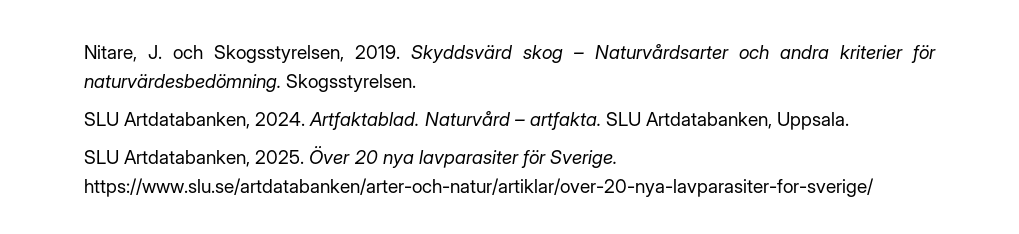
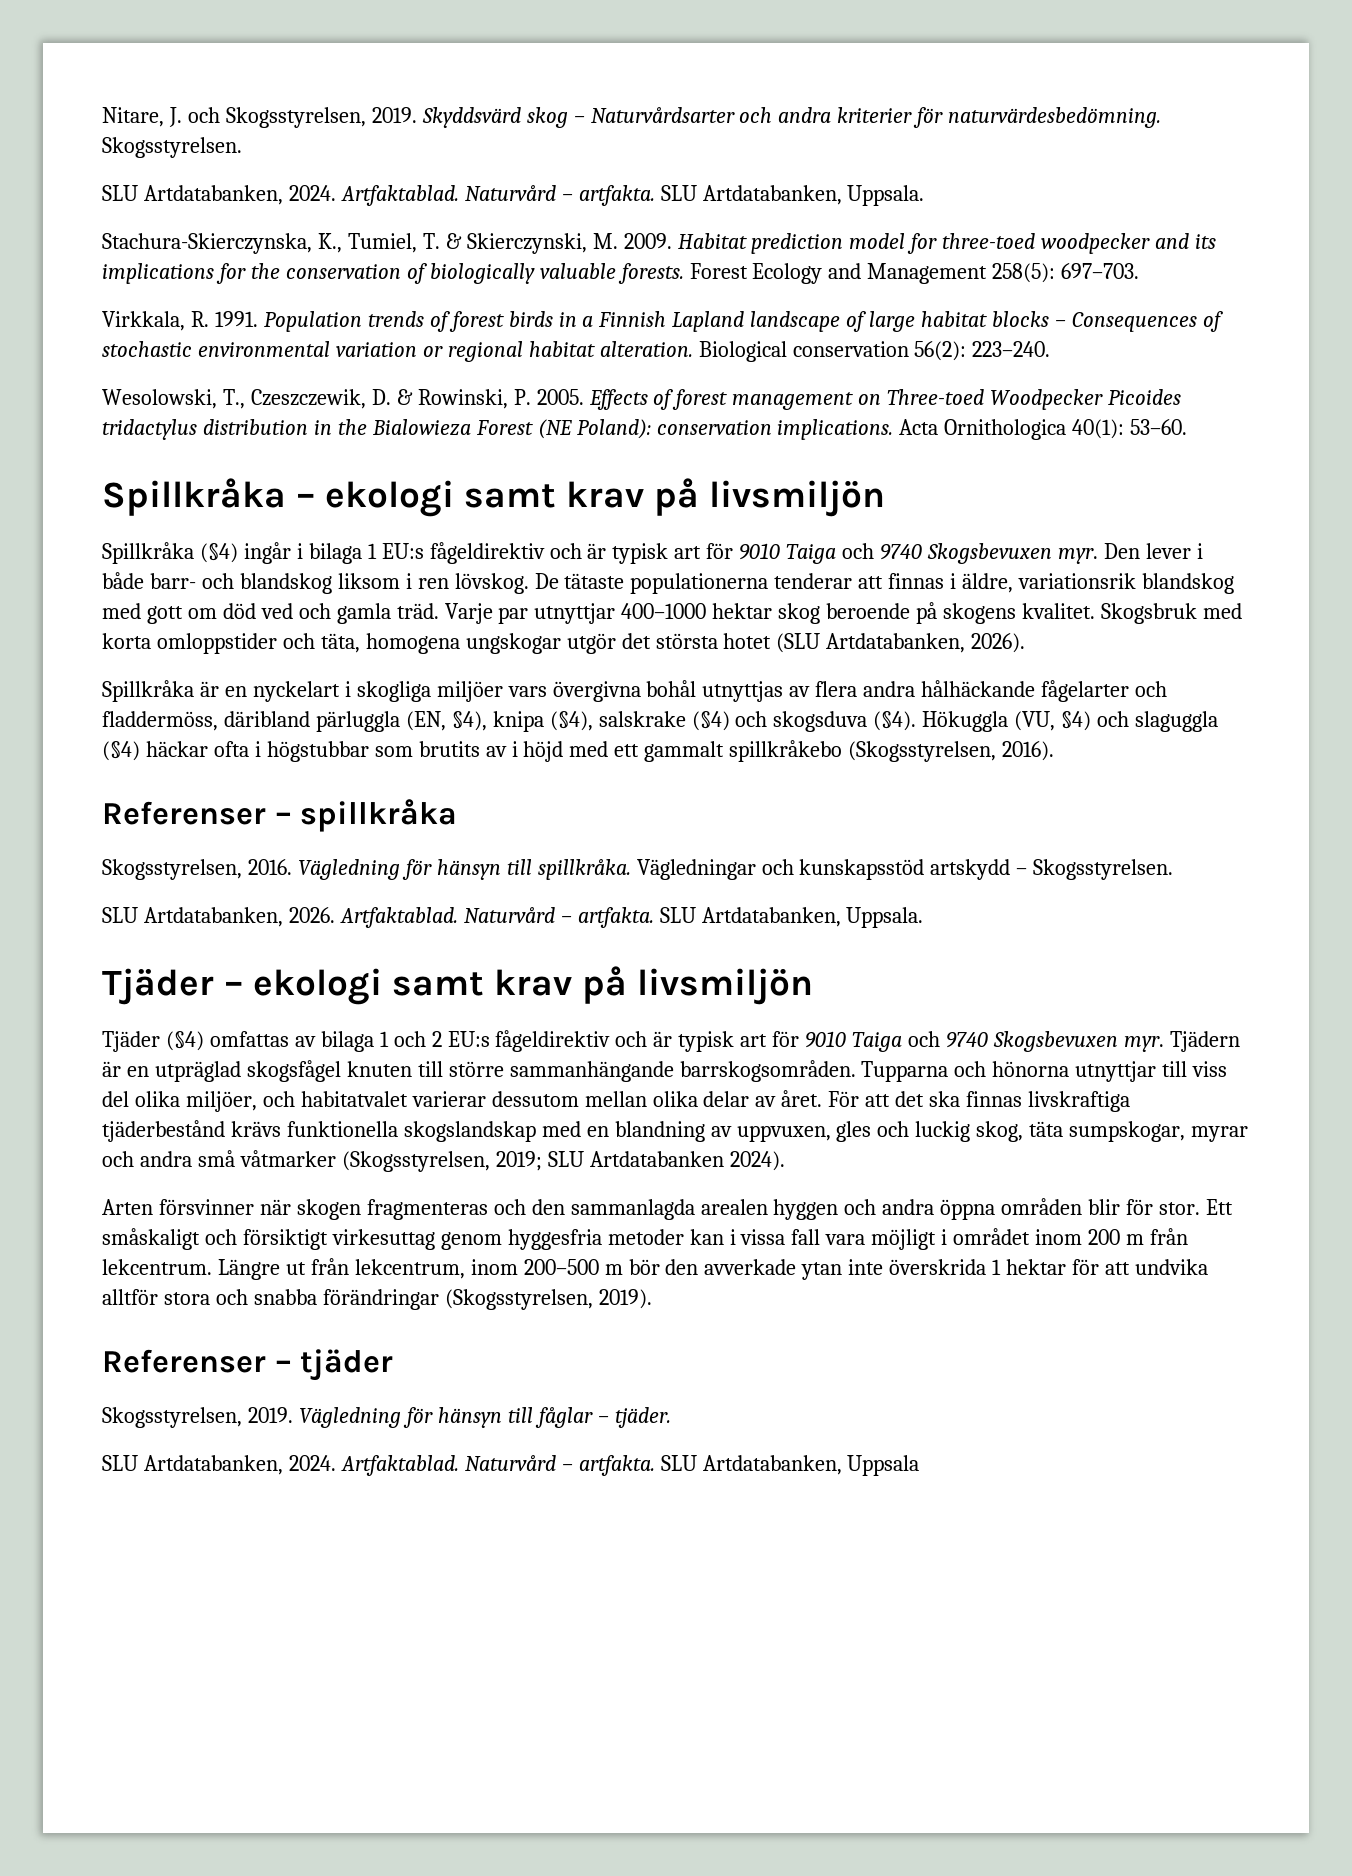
[84,146,618,168] [84,178,874,197] SLU Artdatabanken, 2025. Över 20 nya lavparasiter för Sverige. https://www.slu.se/artdatabanken/arter-och-natur/artiklar/over-20-nya-lavparasiter-for-sverige/ -> [102,233,1217,254] [102,263,1140,284] [102,311,1223,332] [102,341,1051,362] [102,389,1182,410] [102,419,1188,440] [102,478,885,517] [102,542,1203,564] [102,572,1234,594] [102,602,1242,624] [102,633,1026,654] [102,680,1168,702] [102,711,1219,732] [102,740,1055,762] [102,799,458,832] [102,859,1174,880] [102,907,924,928] [102,966,813,1005] [102,1030,1240,1052] [102,1060,1228,1082] [102,1090,1130,1112] [102,1120,1249,1142] [102,1150,785,1172] [102,1198,1233,1220] [102,1228,1188,1250] [102,1258,1208,1280] [102,1289,652,1310] [102,1349,394,1381] [102,1407,671,1428] [102,1455,920,1476] Stachura-Skierczynska, K., Tumiel, T. & Skierczynski, M. 2009. Habitat prediction model for three-toed woodpecker and its implications for the conservation of biologically valuable forests. Forest Ecology and Management 258(5): 697–703. // Virkkala, R. 1991. Population trends of forest birds in a Finnish Lapland landscape of large habitat blocks – Consequences of stochastic environmental variation or regional habitat alteration. Biological conservation 56(2): 223–240. // Wesolowski, T., Czeszczewik, D. & Rowinski, P. 2005. Effects of forest management on Three-toed Woodpecker Picoides tridactylus distribution in the Bialowieza Forest (NE Poland): conservation implications. Acta Ornithologica 40(1): 53–60. // Spillkråka – ekologi samt krav på livsmiljön // Spillkråka (§4) ingår i bilaga 1 EU:s fågeldirektiv och är typisk art för 9010 Taiga och 9740 Skogsbevuxen myr. Den lever i både barr- och blandskog liksom i ren lövskog. De tätaste populationerna tenderar att finnas i äldre, variationsrik blandskog med gott om död ved och gamla träd. Varje par utnyttjar 400–1000 hektar skog beroende på skogens kvalitet. Skogsbruk med korta omloppstider och täta, homogena ungskogar utgör det största hotet (SLU Artdatabanken, 2026). // Spillkråka är en nyckelart i skogliga miljöer vars övergivna bohål utnyttjas av flera andra hålhäckande fågelarter och fladdermöss, däribland pärluggla (EN, §4), knipa (§4), salskrake (§4) och skogsduva (§4). Hökuggla (VU, §4) och slaguggla (§4) häckar ofta i högstubbar som brutits av i höjd med ett gammalt spillkråkebo (Skogsstyrelsen, 2016). // Referenser – spillkråka // Skogsstyrelsen, 2016. Vägledning för hänsyn till spillkråka. Vägledningar och kunskapsstöd artskydd – Skogsstyrelsen. // SLU Artdatabanken, 2026. Artfaktablad. Naturvård – artfakta. SLU Artdatabanken, Uppsala. // Tjäder – ekologi samt krav på livsmiljön // Tjäder (§4) omfattas av bilaga 1 och 2 EU:s fågeldirektiv och är typisk art för 9010 Taiga och 9740 Skogsbevuxen myr. Tjädern är en utpräglad skogsfågel knuten till större sammanhängande barrskogsområden. Tupparna och hönorna utnyttjar till viss del olika miljöer, och habitatvalet varierar dessutom mellan olika delar av året. För att det ska finnas livskraftiga tjäderbestånd krävs funktionella skogslandskap med en blandning av uppvuxen, gles och luckig skog, täta sumpskogar, myrar och andra små våtmarker (Skogsstyrelsen, 2019; SLU Artdatabanken 2024). // Arten försvinner när skogen fragmenteras och den sammanlagda arealen hyggen och andra öppna områden blir för stor. Ett småskaligt och försiktigt virkesuttag genom hyggesfria metoder kan i vissa fall vara möjligt i området inom 200 m från lekcentrum. Längre ut från lekcentrum, inom 200–500 m bör den avverkade ytan inte överskrida 1 hektar för att undvika alltför stora och snabba förändringar (Skogsstyrelsen, 2019). // Referenser – tjäder // Skogsstyrelsen, 2019. Vägledning för hänsyn till fåglar – tjäder. // SLU Artdatabanken, 2024. Artfaktablad. Naturvård – artfakta. SLU Artdatabanken, Uppsala

